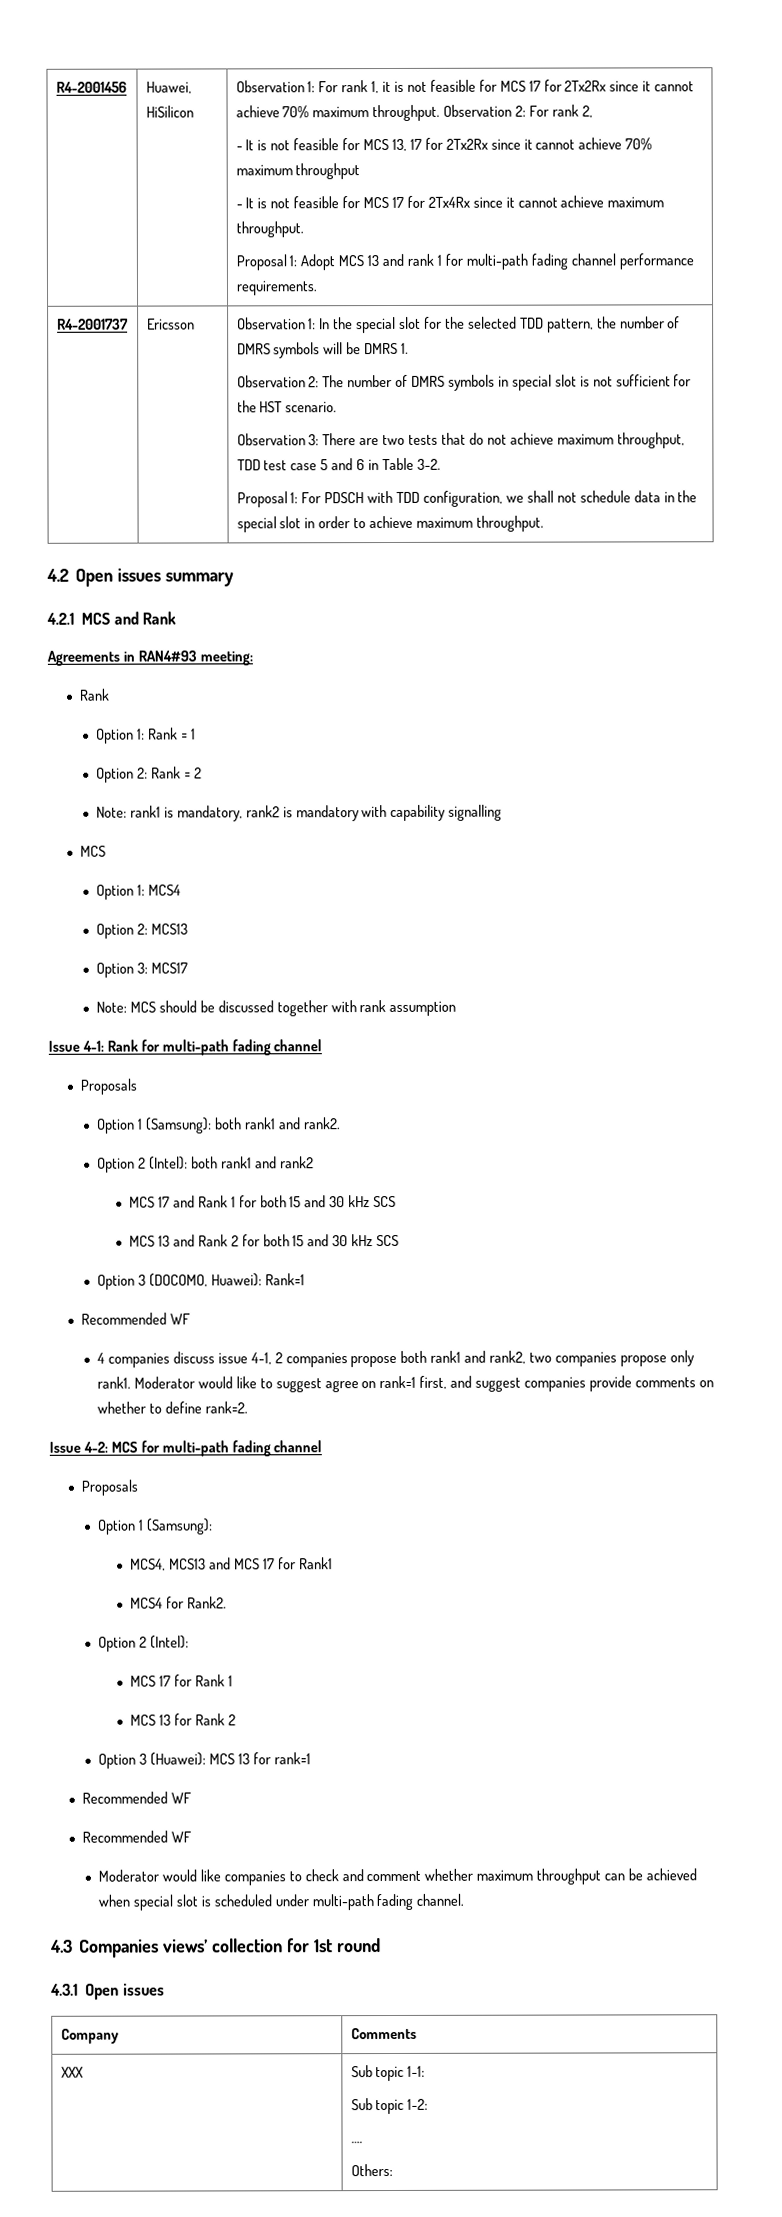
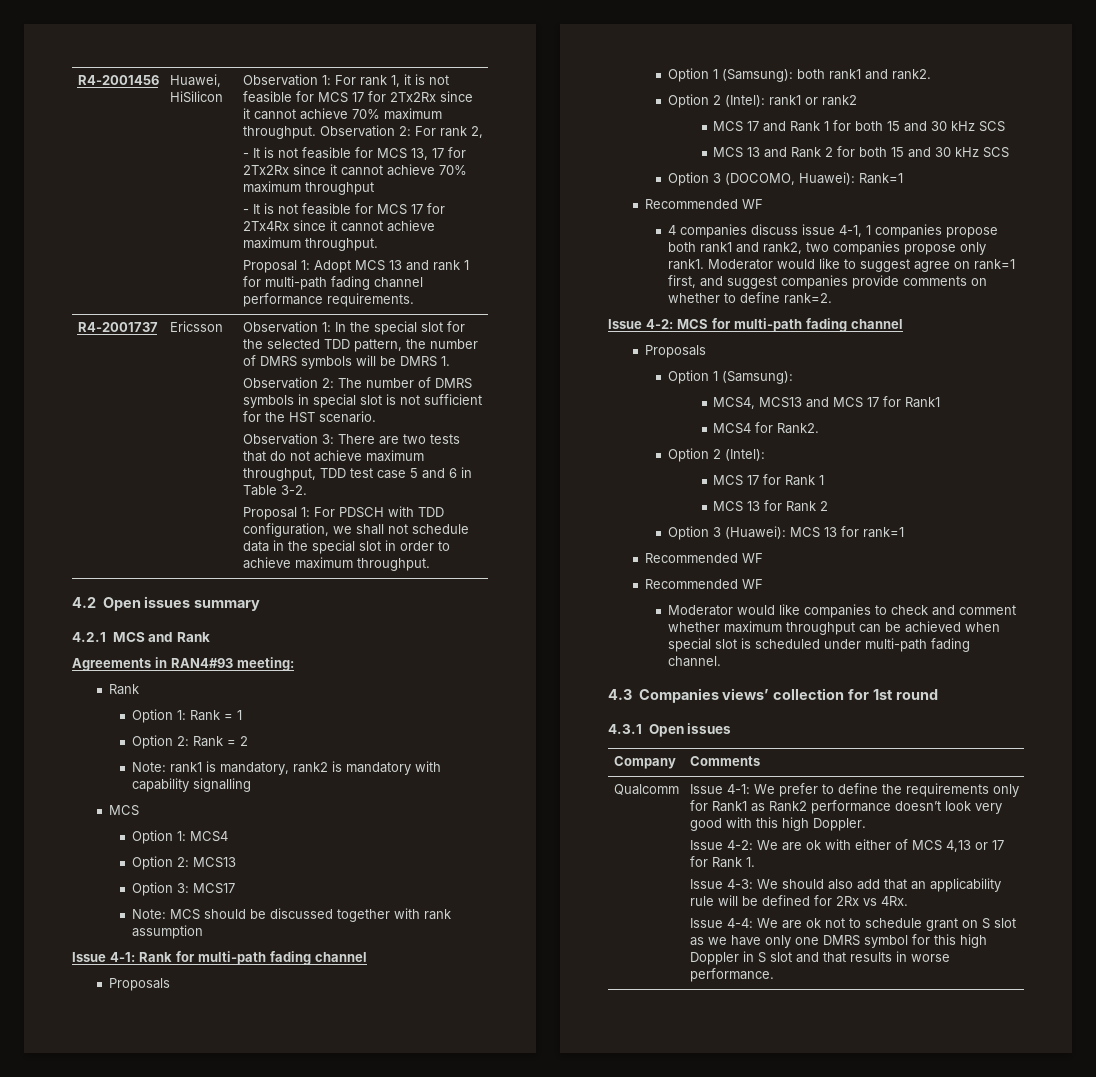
[190,1156,277,1169] both rank1 and -> [768,95,818,106] rank1 or
[274,1352,283,1364] 2 -> [865,225,871,235] 1
[60,2066,84,2078] [350,2065,426,2082] [350,2098,429,2115] [350,2141,363,2144] [350,2163,393,2177] XXX | Sub topic 1-1: // Sub topic 1-2: // …. // Others: -> [613,784,679,795] [689,783,1019,797] [689,800,1002,814] [689,817,866,831] [689,839,1004,852] [689,856,755,868] [689,878,1001,892] [689,895,908,906] [689,918,1016,931] [689,934,987,948] [689,951,950,965] [689,968,774,982] Qualcomm | Issue 4-1: We prefer to define the requirements only for Rank1 as Rank2 performance doesn’t look very good with this high Doppler. // Issue 4-2: We are ok with either of MCS 4,13 or 17 for Rank 1. // Issue 4-3: We should also add that an applicability rule will be defined for 2Rx vs 4Rx. // Issue 4-4: We are ok not to schedule grant on S slot as we have only one DMRS symbol for this high Doppler in S slot and that results in worse performance.

